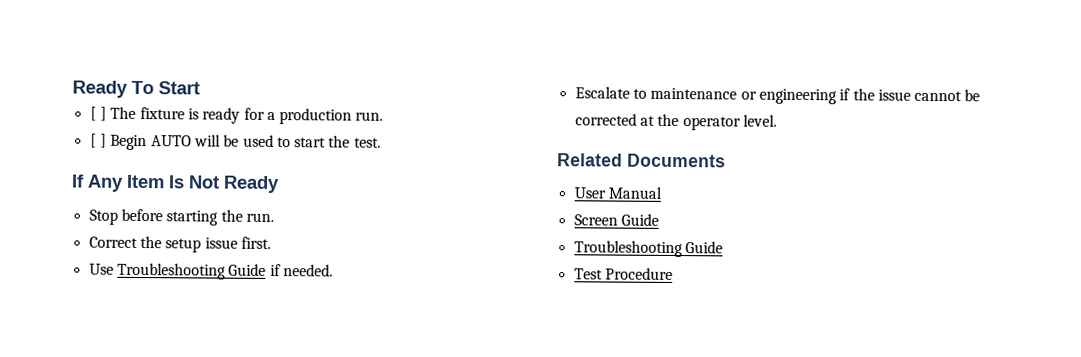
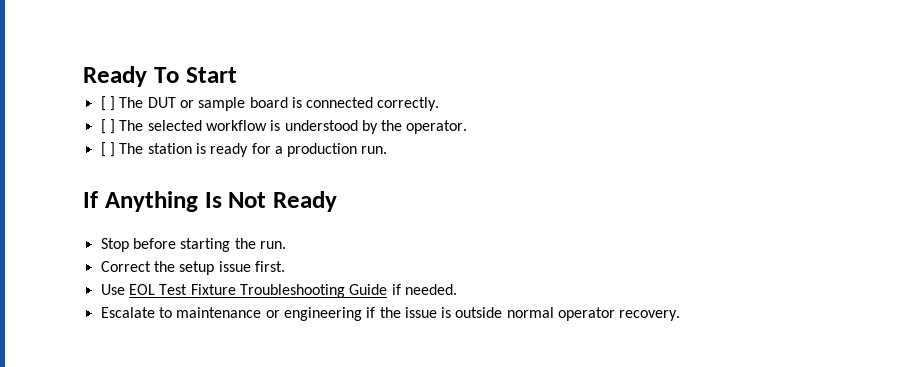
[139,106,185,120] fixture -> [147,97,440,111] [100,119,468,134] [100,142,192,157] DUT or sample board is connected correctly. // [ ] The selected workflow is understood by the operator. // [ ] The station
[89,133,381,151] // [ ] Begin AUTO will be used to start the test. -> (388, 150) none
[87,174,165,192] Any Item -> [104,191,198,212] Anything
(114, 269) none -> [128,284,236,295] EOL Test Fixture
[914,89,981,102] [574,113,777,131] [557,153,726,168] [573,186,662,199] [573,213,659,226] [573,240,723,258] [573,267,673,280] cannot be corrected at the operator level. // Related Documents // User Manual // Screen Guide // Troubleshooting Guide // Test Procedure -> [441,307,681,321] is outside normal operator recovery.

